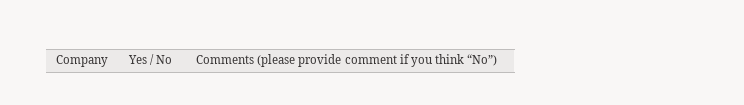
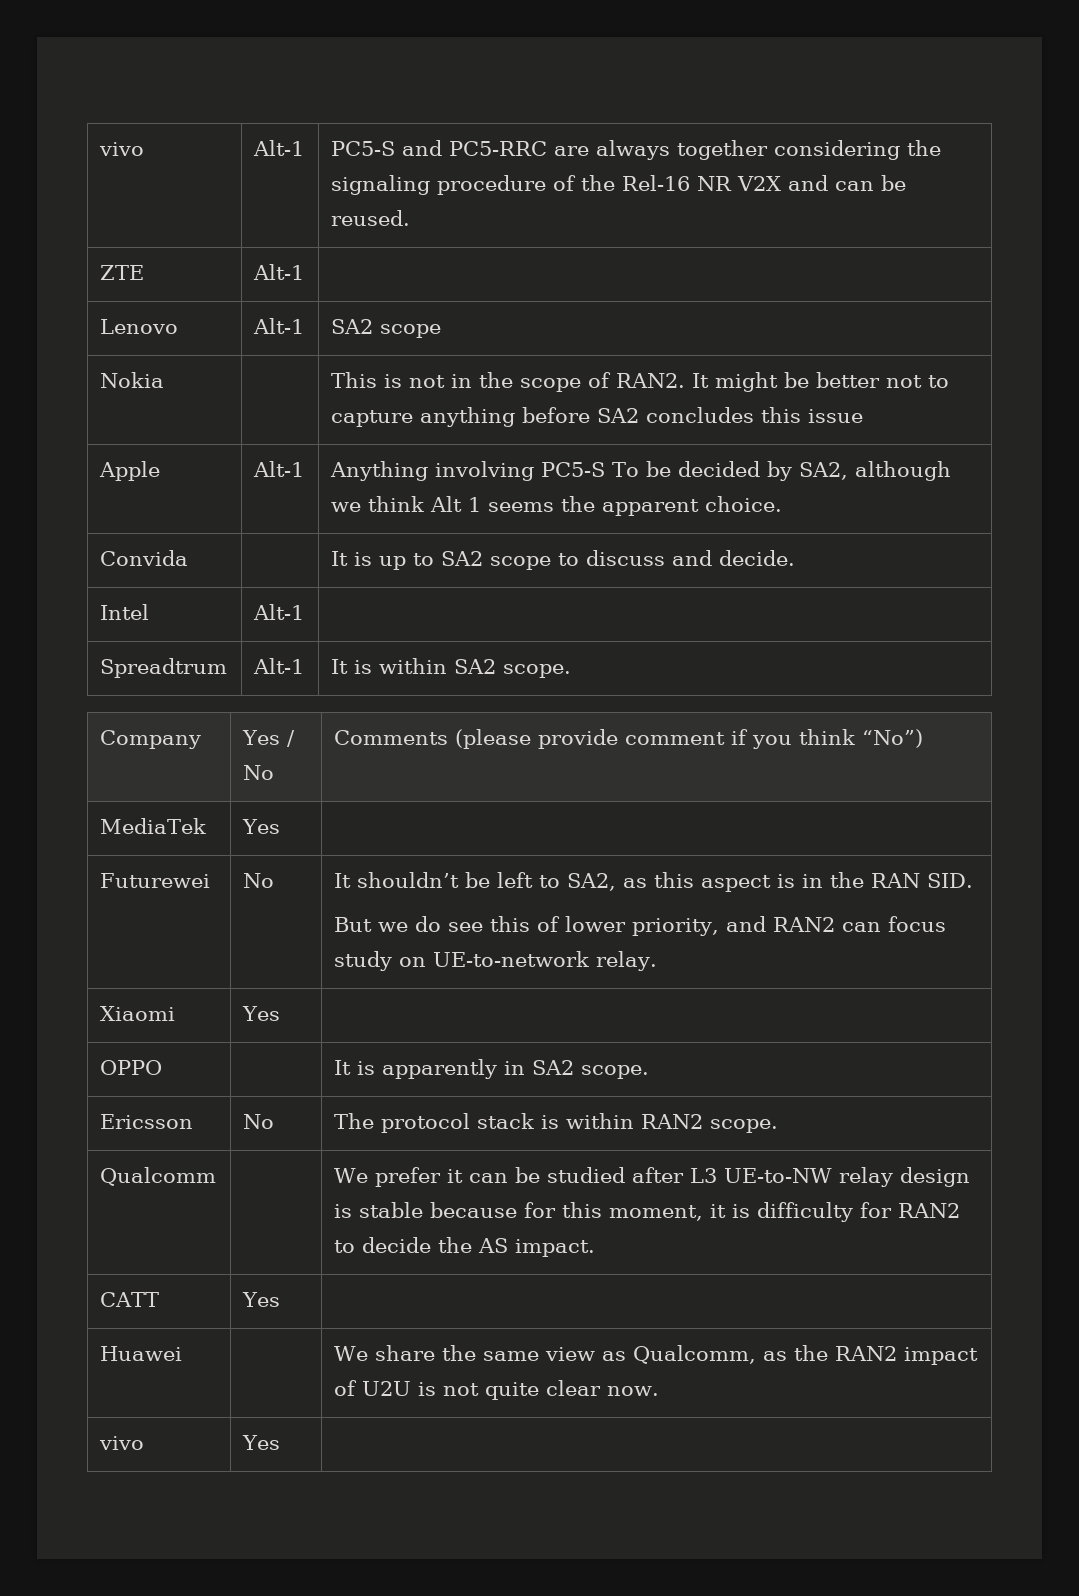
(56, 61) none -> [99,142,145,156] [253,140,305,156] [331,140,942,160] [331,175,907,195] [331,210,411,226] [100,265,145,280] [253,264,305,280] [100,319,179,334] [253,318,305,334] [331,319,442,338] [100,372,165,388] [331,372,950,392] [331,407,864,427] [99,461,161,481] [253,461,305,477] [330,461,952,481] [331,496,783,516] [100,550,189,566] [331,550,796,570] [100,604,150,620] [253,604,305,620] [100,658,228,678] [253,658,305,674] [331,658,572,678] vivo | Alt-1 | PC5-S and PC5-RRC are always together considering the signaling procedure of the Rel-16 NR V2X and can be reused. // ZTE | Alt-1 | // Lenovo | Alt-1 | SA2 scope // Nokia | | This is not in the scope of RAN2. It might be better not to capture anything before SA2 concludes this issue // Apple | Alt-1 | Anything involving PC5-S To be decided by SA2, although we think Alt 1 seems the apparent choice. // Convida | | It is up to SA2 scope to discuss and decide. // Intel | Alt-1 | // Spreadtrum | Alt-1 | It is within SA2 scope. //
(498, 60) none -> [100,818,207,834] [242,819,281,834] [100,873,211,888] [243,873,275,888] [334,872,974,892] [334,916,947,936] [334,951,658,971] [100,1006,176,1021] [242,1006,281,1021] [100,1060,163,1075] [334,1059,650,1079] [100,1114,194,1129] [243,1114,275,1129] [334,1113,779,1133] [100,1167,217,1186] [334,1167,971,1187] [334,1202,961,1222] [334,1237,596,1257] [100,1292,160,1307] [242,1292,281,1307] [100,1346,183,1361] [334,1345,979,1365] [334,1380,660,1400] [99,1436,145,1450] [242,1435,281,1450] // MediaTek | Yes | // Futurewei | No | It shouldn’t be left to SA2, as this aspect is in the RAN SID. // But we do see this of lower priority, and RAN2 can focus study on UE-to-network relay. // Xiaomi | Yes | // OPPO | | It is apparently in SA2 scope. // Ericsson | No | The protocol stack is within RAN2 scope. // Qualcomm | | We prefer it can be studied after L3 UE-to-NW relay design is stable because for this moment, it is difficulty for RAN2 to decide the AS impact. // CATT | Yes | // Huawei | | We share the same view as Qualcomm, as the RAN2 impact of U2U is not quite clear now. // vivo | Yes |

